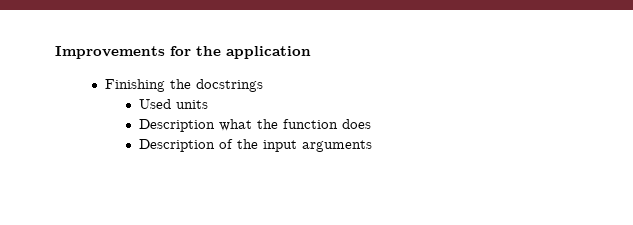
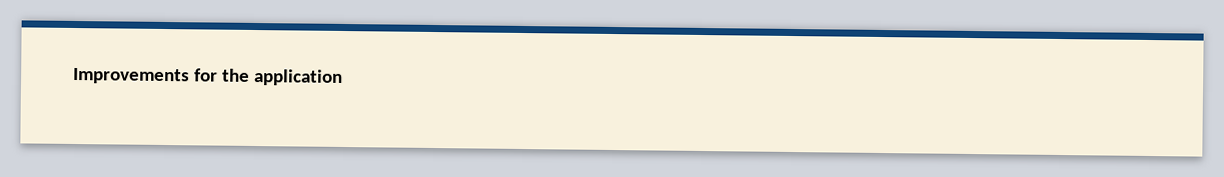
[104,79,263,92] [138,99,208,109] [138,119,371,132] [138,139,372,152] // Finishing the docstrings // Used units // Description what the function does // Description of the input arguments -> (343, 77) none

